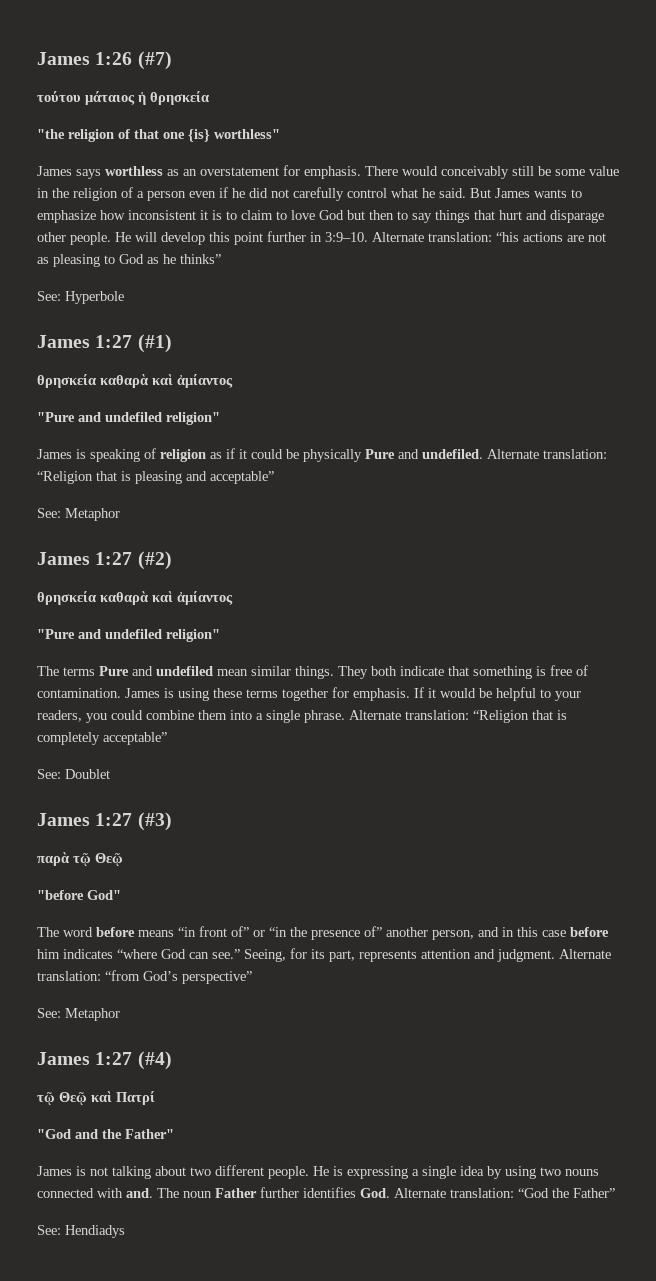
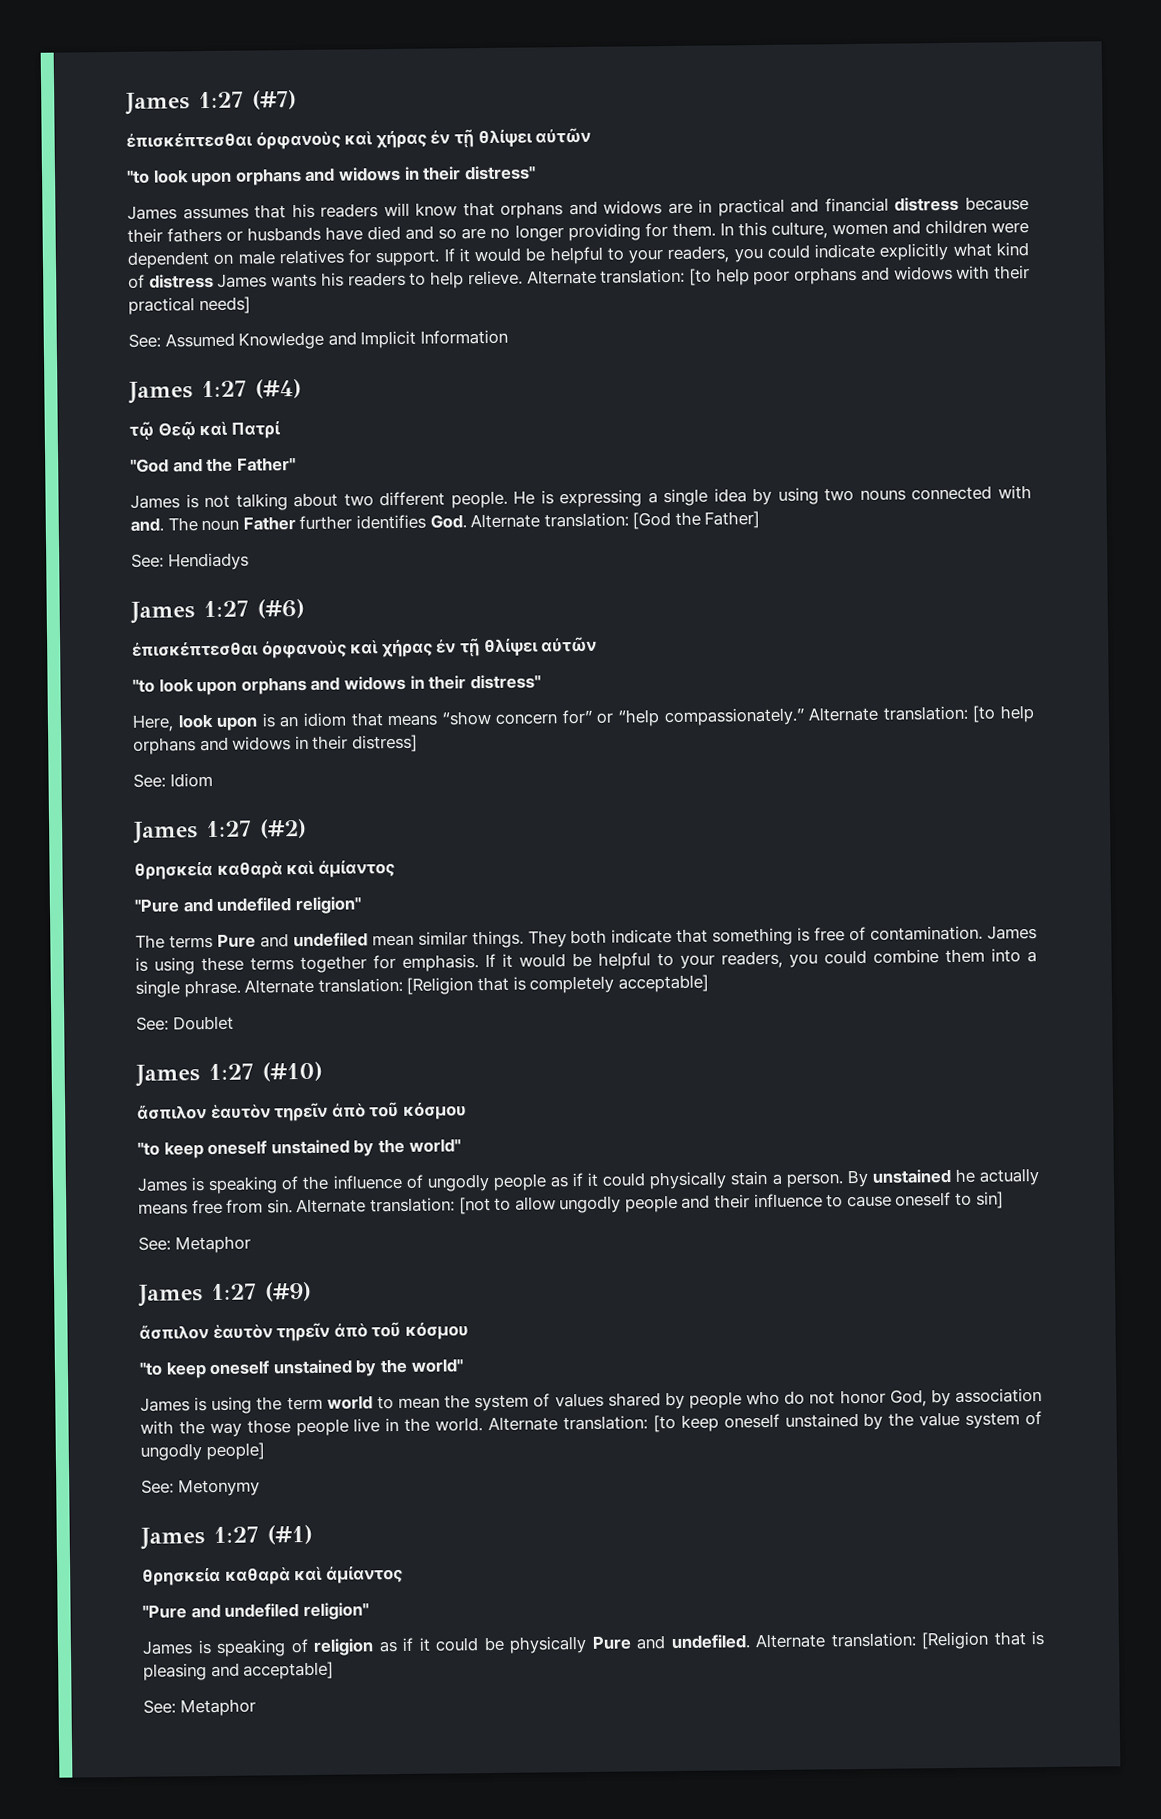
[37,52,133,65] James 1:26 -> [125,91,244,115] James 1:27
[37,91,209,105] [37,129,280,142] [37,165,619,179] [37,187,582,201] [37,210,604,223] [37,231,606,245] [37,254,221,267] [37,291,124,304] [37,334,172,353] [37,374,233,388] [37,412,220,425] [37,448,607,462] [37,471,274,484] [37,508,120,521] τούτου μάταιος ἡ θρησκεία // "the religion of that one {is} worthless" // James says worthless as an overstatement for emphasis. There would conceivably still be some value in the religion of a person even if he did not carefully control what he said. But James wants to emphasize how inconsistent it is to claim to love God but then to say things that hurt and disparage other people. He will develop this point further in 3:9–10. Alternate translation: “his actions are not as pleasing to God as he thinks” // See: Hyperbole // James 1:27 (#1) // θρησκεία καθαρὰ καὶ ἀμίαντος // "Pure and undefiled religion" // James is speaking of religion as if it could be physically Pure and undefiled. Alternate translation: “Religion that is pleasing and acceptable” // See: Metaphor -> [126,127,592,150] [126,165,536,187] [127,196,1029,220] [127,219,1029,243] [127,242,1029,269] [128,265,1030,289] [128,296,251,315] [128,329,508,350] [128,378,302,404] [129,421,281,440] [130,457,296,473] [130,485,1032,511] [130,511,761,532] [131,552,249,571] [130,598,305,624] [132,636,598,659] [132,674,541,696] [132,705,1034,732] [133,734,418,755] [133,772,213,788] ἐπισκέπτεσθαι ὀρφανοὺς καὶ χήρας ἐν τῇ θλίψει αὐτῶν // "to look upon orphans and widows in their distress" // James assumes that his readers will know that orphans and widows are in practical and financial distress because their fathers or husbands have died and so are no longer providing for them. In this culture, women and children were dependent on male relatives for support. If it would be helpful to your readers, you could indicate explicitly what kind of distress James wants his readers to help relieve. Alternate translation: [to help poor orphans and widows with their practical needs] // See: Assumed Knowledge and Implicit Information // James 1:27 (#4) // τῷ Θεῷ καὶ Πατρί // "God and the Father" // James is not talking about two different people. He is expressing a single idea by using two nouns connected with and. The noun Father further identifies God. Alternate translation: [God the Father] // See: Hendiadys // James 1:27 (#6) // ἐπισκέπτεσθαι ὀρφανοὺς καὶ χήρας ἐν τῇ θλίψει αὐτῶν // "to look upon orphans and widows in their distress" // Here, look upon is an idiom that means “show concern for” or “help compassionately.” Alternate translation: [to help orphans and widows in their distress] // See: Idiom
[473,710,529,723] “Religion -> [406,977,474,995] [Religion
[103,732,167,745] acceptable” -> [617,974,709,993] acceptable]
[137,812,172,831] [37,852,123,866] [37,890,121,900] [37,926,609,940] [37,948,611,962] [37,970,252,984] [37,1008,120,1021] [37,1051,172,1070] [37,1091,155,1105] [37,1129,174,1139] [37,1165,599,1179] [37,1187,615,1198] [37,1225,125,1238] (#3) // παρὰ τῷ Θεῷ // "before God" // The word before means “in front of” or “in the presence of” another person, and in this case before him indicates “where God can see.” Seeing, for its part, represents attention and judgment. Alternate translation: “from God’s perspective” // See: Metaphor // James 1:27 (#4) // τῷ Θεῷ καὶ Πατρί // "God and the Father" // James is not talking about two different people. He is expressing a single idea by using two nouns connected with and. The noun Father further identifies God. Alternate translation: “God the Father” // See: Hendiadys -> [262,1061,323,1082] [137,1101,467,1122] [137,1138,461,1159] [137,1168,1041,1195] [138,1191,1004,1215] [138,1235,251,1254] [138,1281,312,1307] [139,1321,469,1342] [139,1358,464,1379] [140,1388,1042,1415] [140,1411,1043,1438] [140,1442,265,1461] [141,1478,260,1497] [140,1524,313,1550] [142,1564,403,1586] [142,1602,369,1621] [142,1631,1044,1657] [143,1661,335,1681] [143,1698,256,1717] (#10) // ἄσπιλον ἑαυτὸν τηρεῖν ἀπὸ τοῦ κόσμου // "to keep oneself unstained by the world" // James is speaking of the influence of ungodly people as if it could physically stain a person. By unstained he actually means free from sin. Alternate translation: [not to allow ungodly people and their influence to cause oneself to sin] // See: Metaphor // James 1:27 (#9) // ἄσπιλον ἑαυτὸν τηρεῖν ἀπὸ τοῦ κόσμου // "to keep oneself unstained by the world" // James is using the term world to mean the system of values shared by people who do not honor God, by association with the way those people live in the world. Alternate translation: [to keep oneself unstained by the value system of ungodly people] // See: Metonymy // James 1:27 (#1) // θρησκεία καθαρὰ καὶ ἀμίαντος // "Pure and undefiled religion" // James is speaking of religion as if it could be physically Pure and undefiled. Alternate translation: [Religion that is pleasing and acceptable] // See: Metaphor

